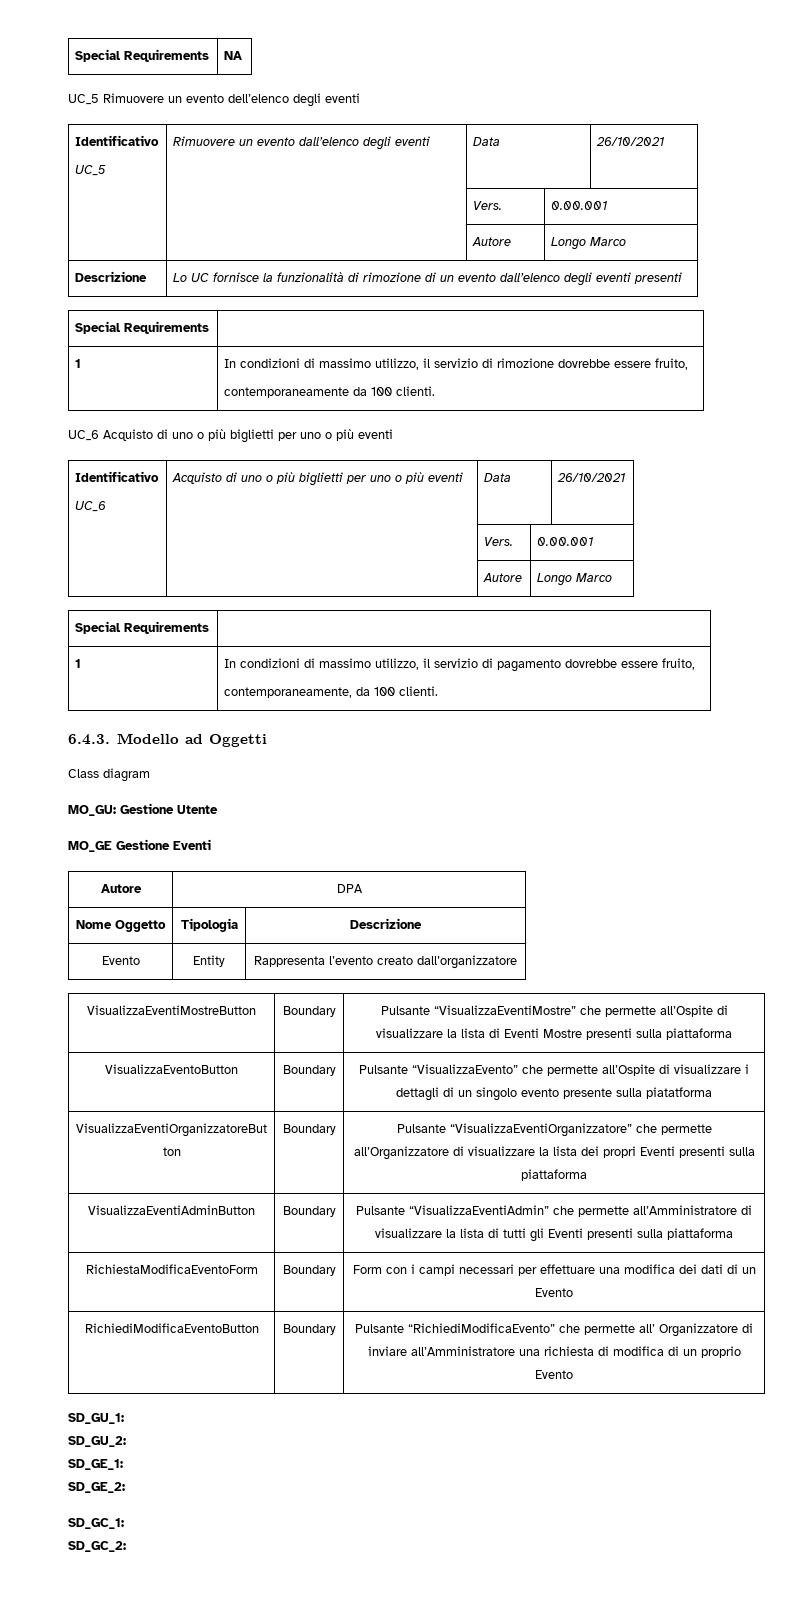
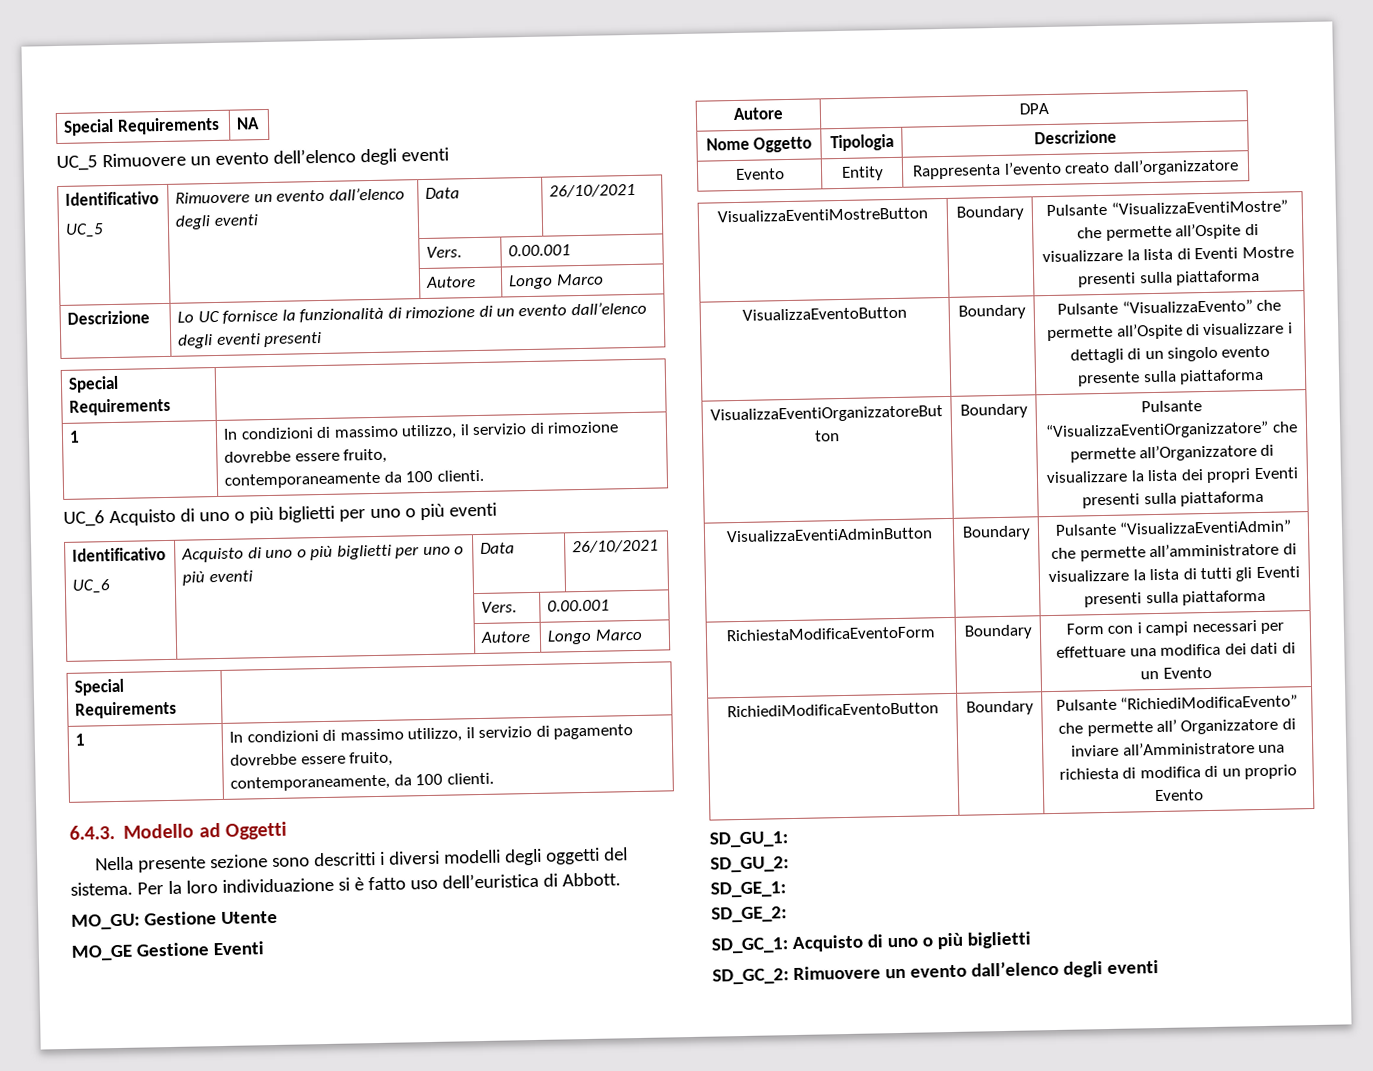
[68,768,150,782] Class diagram -> [95,847,629,873] [70,872,621,896] Nella presente sezione sono descritti i diversi modelli degli oggetti del sistema. Per la loro individuazione si è fatto uso dell’euristica di Abbott.
[646,1087,712,1099] piatatforma -> [1178,368,1264,385] piattaforma
[633,1205,737,1215] all’Amministratore -> [1149,542,1280,558] all’amministratore
[68,1541,126,1552] // SD_GC_2: -> [791,931,1031,953] [712,960,1159,985] Acquisto di uno o più biglietti // SD_GC_2: Rimuovere un evento dall’elenco degli eventi

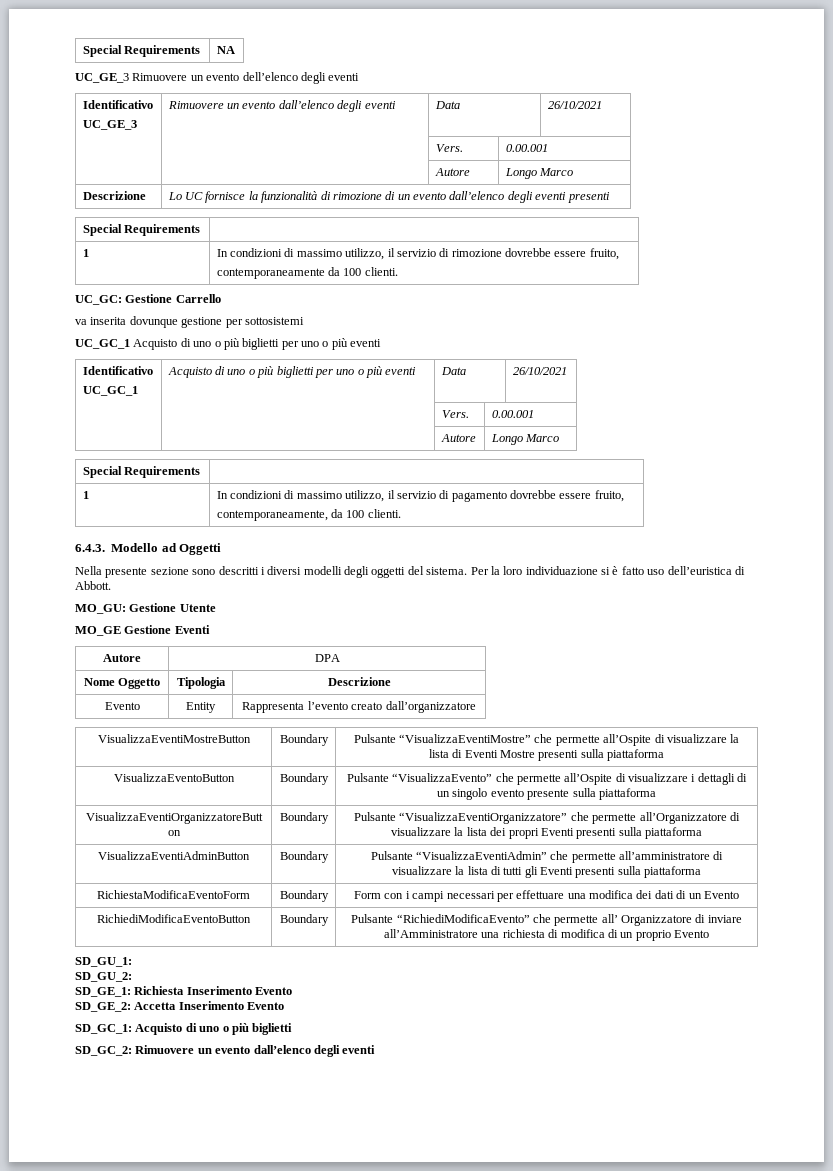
[56,155,98,172] UC_5 -> [75,73,129,83] UC_GE_3
[65,223,105,238] UC_5 -> [82,120,137,130] UC_GE_3
[63,510,105,527] UC_6 -> [75,294,221,305] [75,316,304,328] [75,339,130,349] UC_GC: Gestione Carrello // va inserita dovunque gestione per sottosistemi // UC_GC_1
[72,579,111,594] UC_6 -> [82,386,138,396] UC_GC_1
[711,906,787,923] // SD_GE_2: -> [134,986,293,995] [75,1001,285,1012] Richiesta Inserimento Evento // SD_GE_2: Accetta Inserimento Evento

